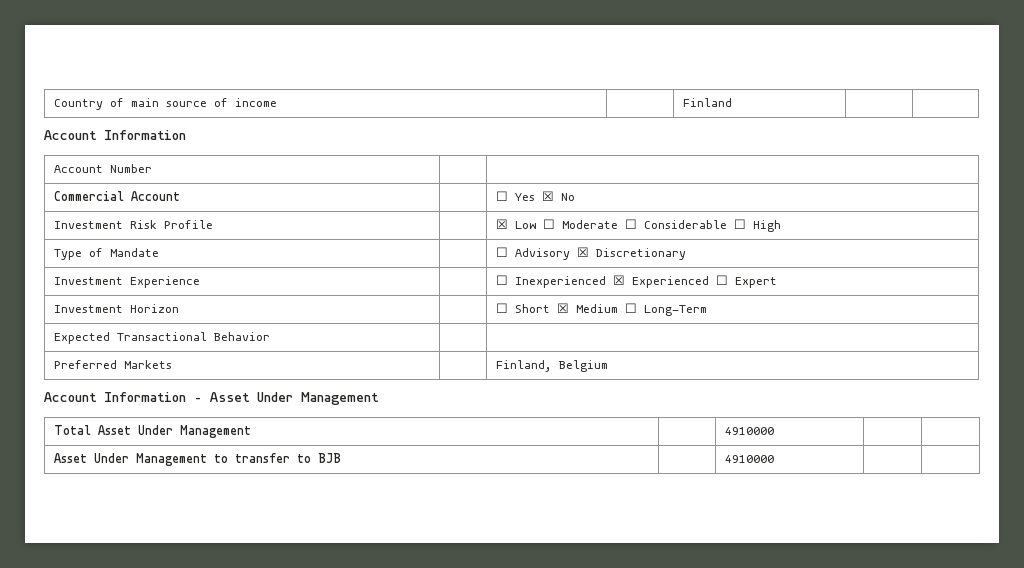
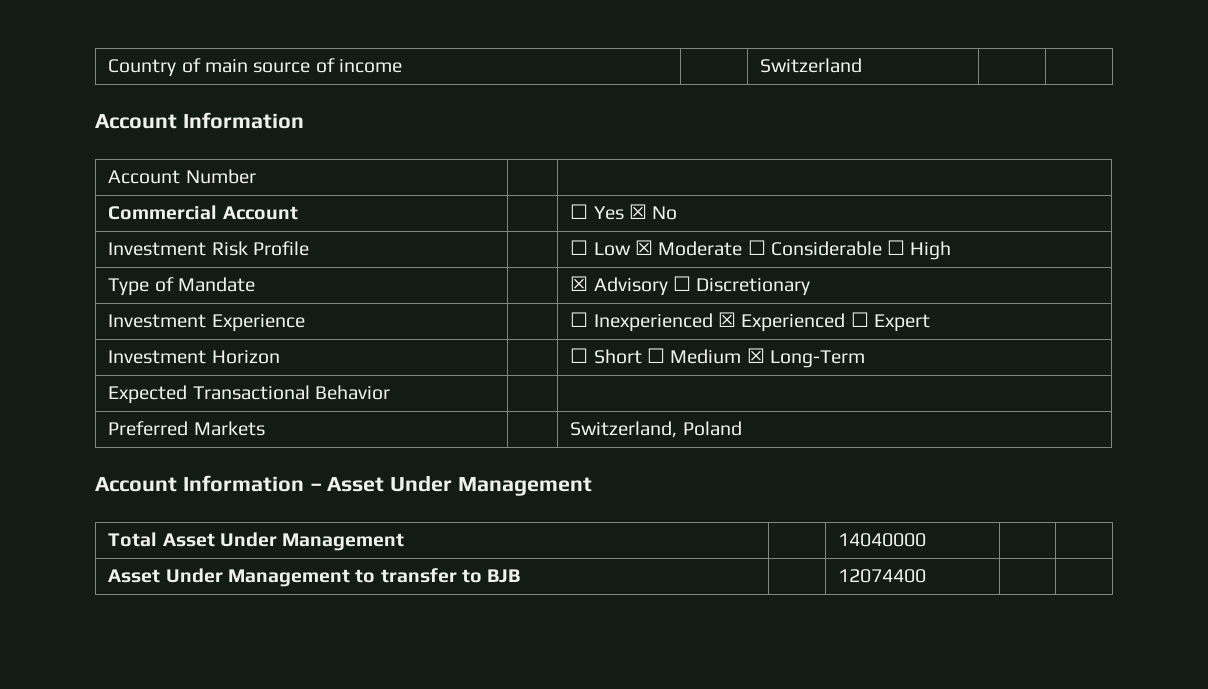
[683,98,733,107] Finland -> [760,58,863,73] Switzerland
[496,219,556,229] ☒ Low ☐ -> [570,240,653,256] ☐ Low ☒
[496,247,590,260] ☐ Advisory ☒ -> [570,276,691,296] ☒ Advisory ☐
[557,303,638,313] ☒ Medium ☐ -> [646,348,765,364] ☐ Medium ☒
[496,360,609,372] Finland, Belgium -> [570,421,742,438] Switzerland, Poland
[725,427,775,435] 4910000 -> [838,533,927,547] 14040000
[725,455,775,463] 4910000 -> [838,569,927,583] 12074400

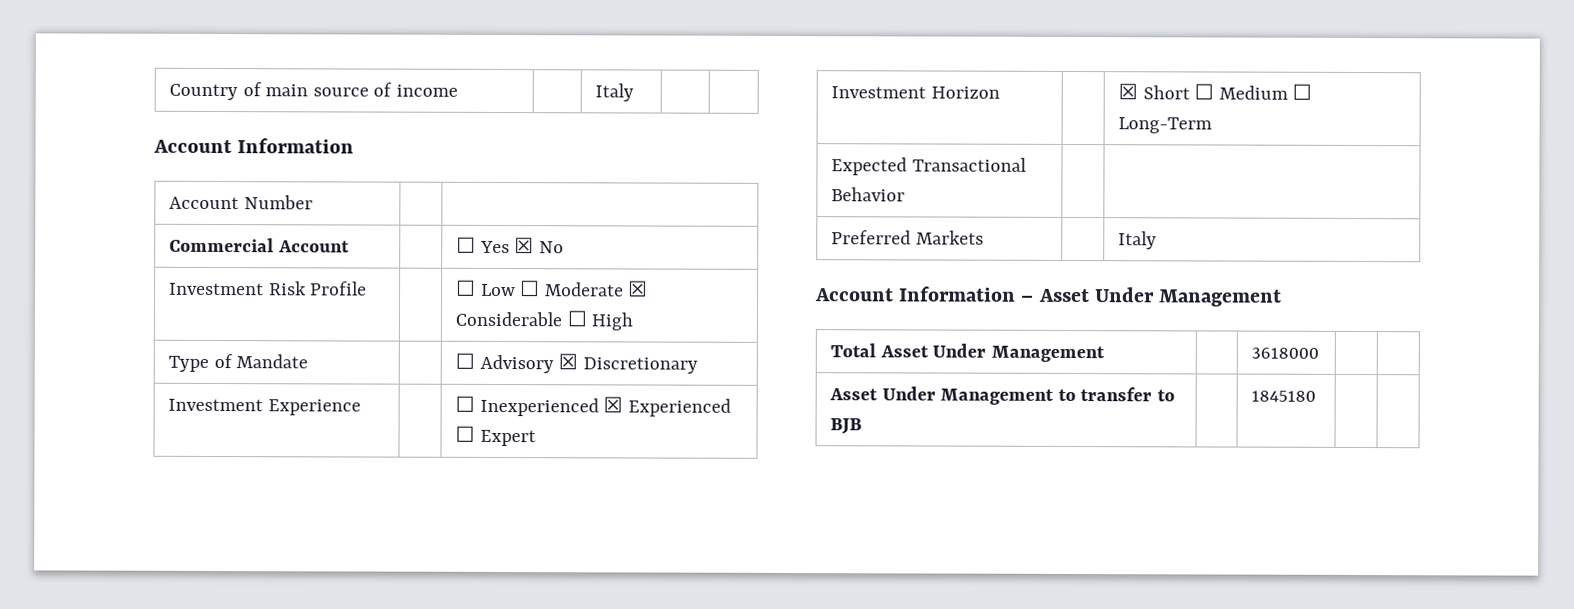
[760,58,863,73] Switzerland -> [595,83,635,102] Italy
[634,240,766,256] ☒ Moderate ☐ -> [520,280,649,297] ☐ Moderate ☒
[570,276,691,296] ☒ Advisory ☐ -> [455,352,579,374] ☐ Advisory ☒
[570,348,589,363] ☐ -> [1118,83,1139,100] ☒
[746,348,765,363] ☒ -> [1292,83,1313,100] ☐
[570,421,742,438] Switzerland, Poland -> [1118,231,1158,250] Italy
[838,533,927,547] 14040000 -> [1251,347,1320,359] 3618000
[838,569,927,583] 12074400 -> [1251,390,1317,402] 1845180

